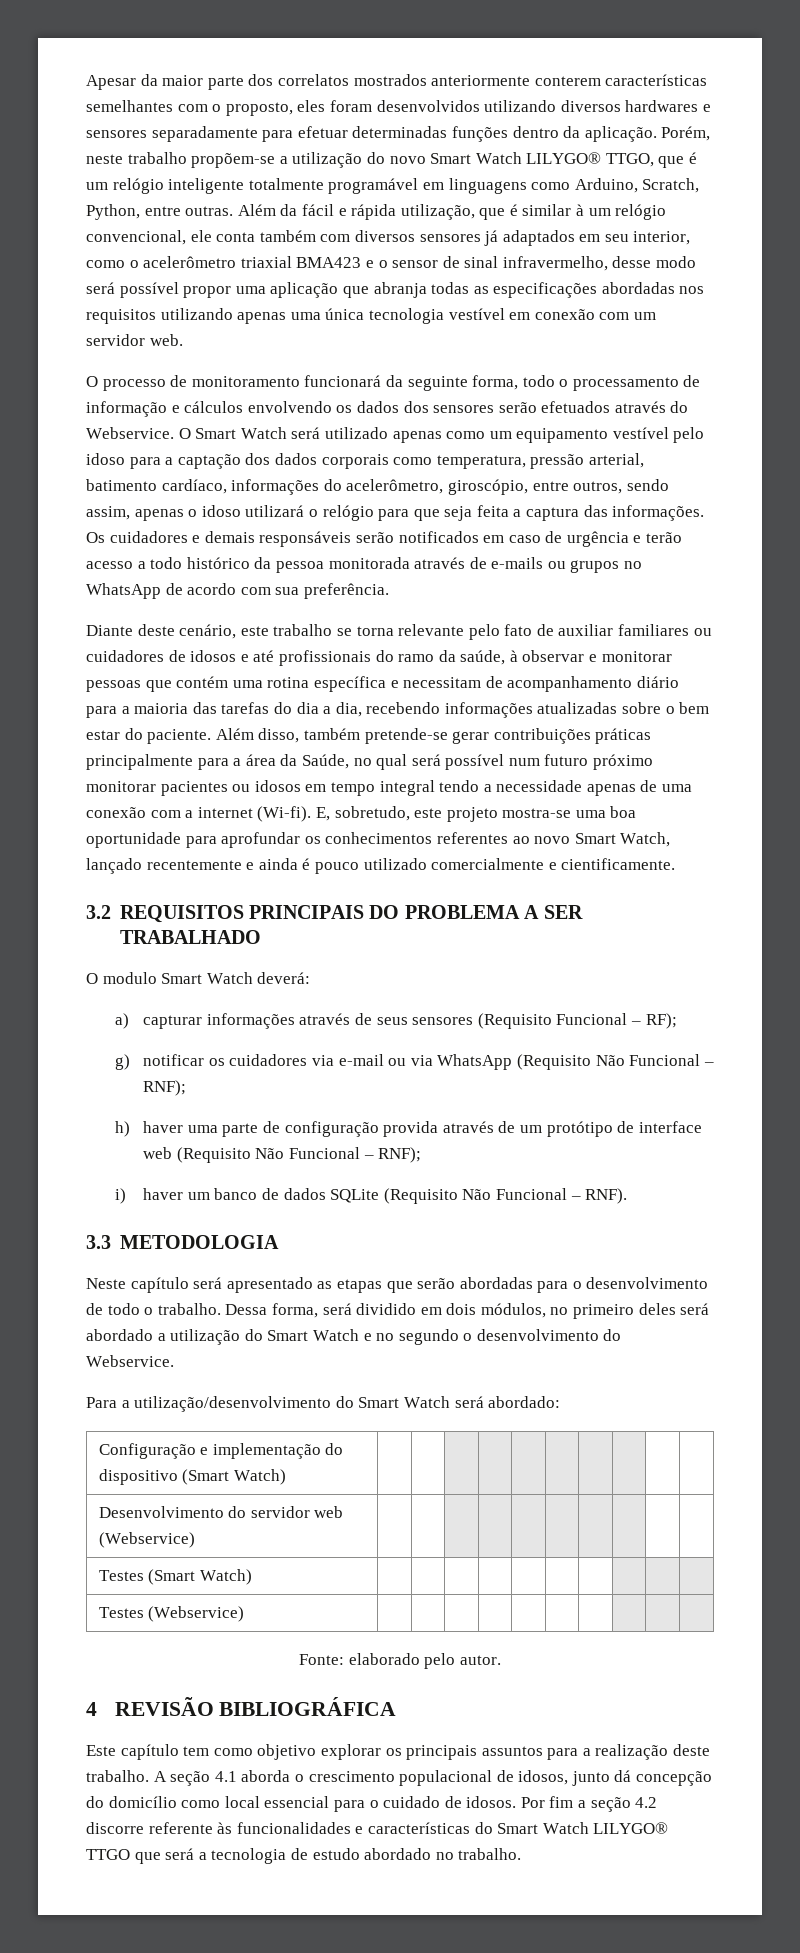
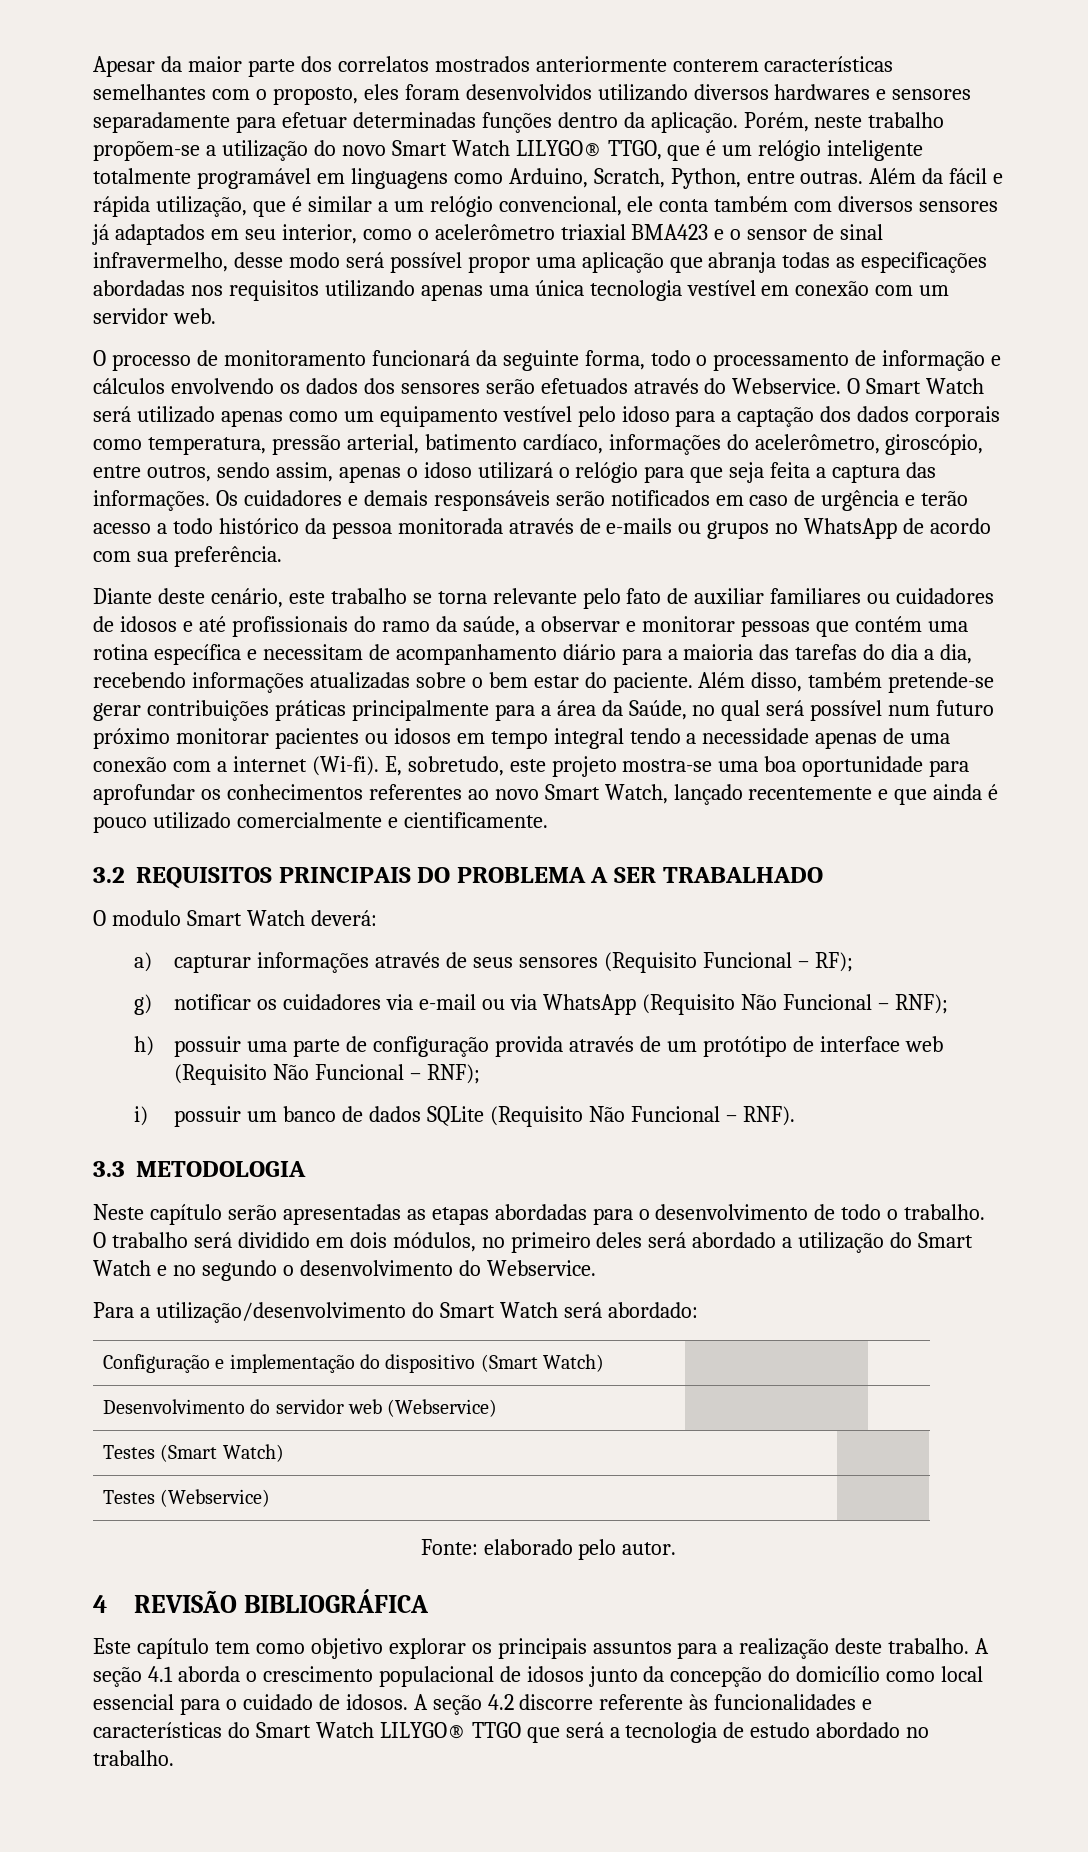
[576,204,585,216] à -> [377,201,388,212] a
[509,650,518,662] à -> [525,621,536,632] a
(255, 866) none -> [894,789,928,805] que
[143,1121,184,1133] haver -> [174,1036,242,1057] possuir
[143,1188,184,1200] haver -> [174,1106,242,1127] possuir
[193,1277,456,1293] será apresentado as etapas que serão -> [227,1204,489,1225] serão apresentadas as etapas
[225,1303,318,1318] Dessa forma, -> [93,1232,188,1248] O trabalho
[518,1770,632,1786] idosos, junto dá -> [526,1666,665,1687] idosos junto da
[520,1796,587,1808] Por fim a -> [413,1694,428,1710] A

